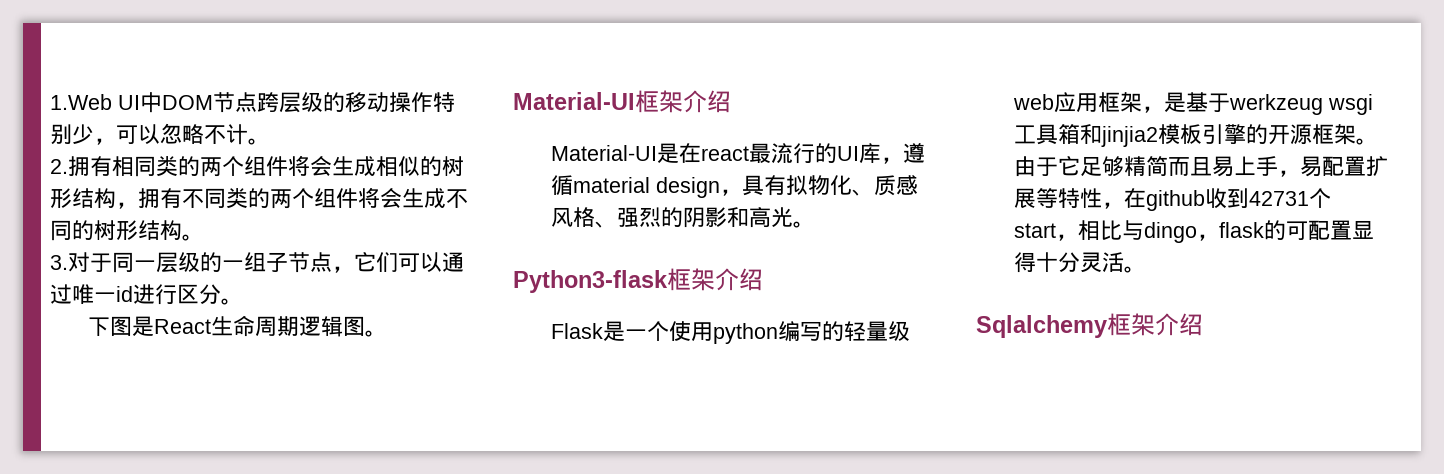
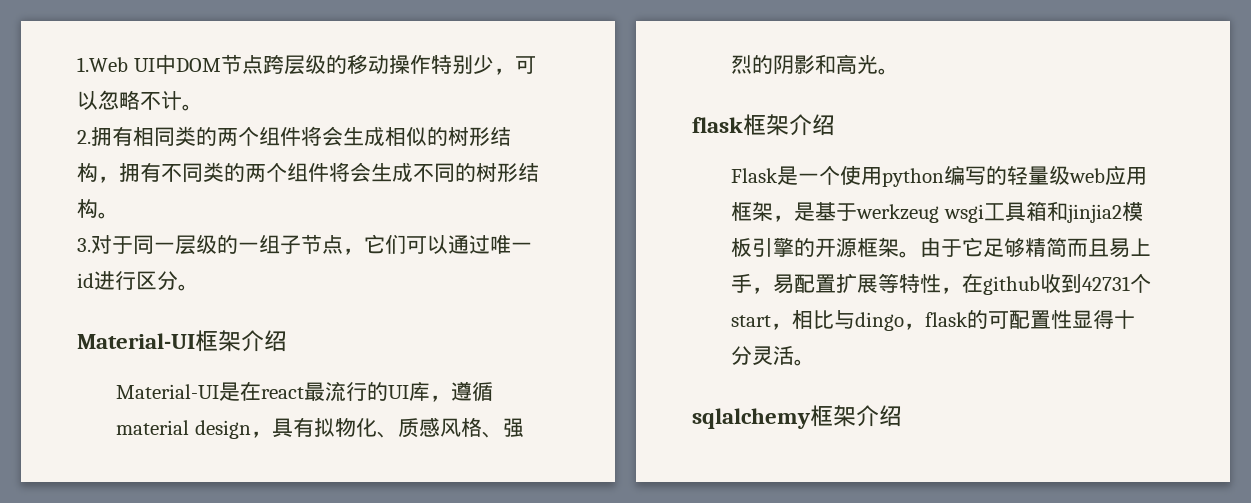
[88,315,388,337] // 下图是React生命周期逻辑图。 -> (199, 287) none
[513,270,668,293] Python3-flask -> [692,117,743,133] flask
(1353, 230) none -> [1051,310,1073,329] 性
[976,315,1107,338] Sqlalchemy -> [692,408,810,429] sqlalchemy

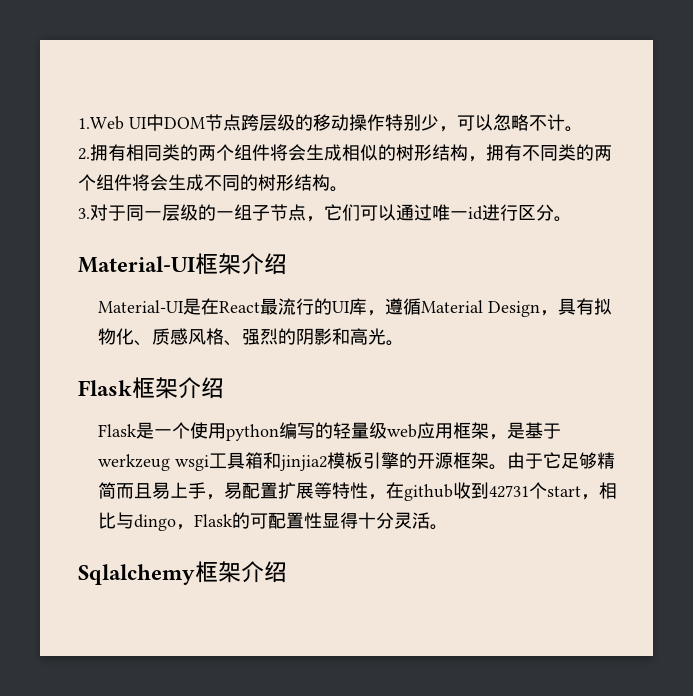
[261,387,305,399] react -> [219,301,261,313] React
[116,420,251,439] material design -> [421,300,541,317] Material Design
[692,117,743,133] flask -> [78,380,132,396] Flask
[925,312,969,327] flask -> [194,514,234,527] Flask
[692,408,810,429] sqlalchemy -> [78,564,195,585] Sqlalchemy

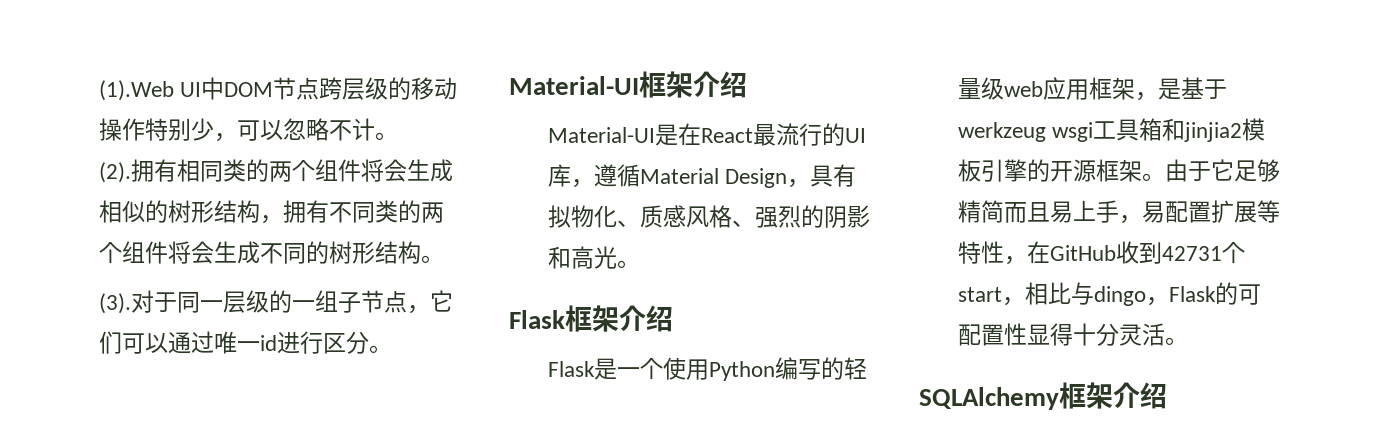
[78,116,124,130] 1.Web -> [99,80,174,101] (1).Web
[78,148,90,160] 2. -> [99,162,131,183] (2).
[78,208,90,219] 3. -> [99,293,131,314] (3).
[226,424,280,441] python -> [709,361,776,381] Python
[404,484,454,501] github -> [1050,245,1117,261] GitHub
[78,564,195,585] Sqlalchemy -> [919,387,1059,410] SQLAlchemy

